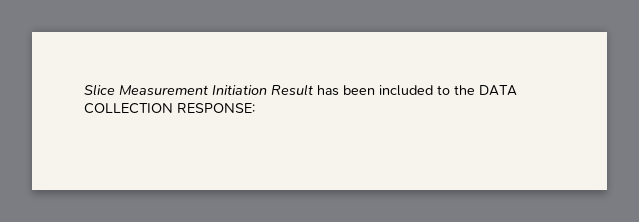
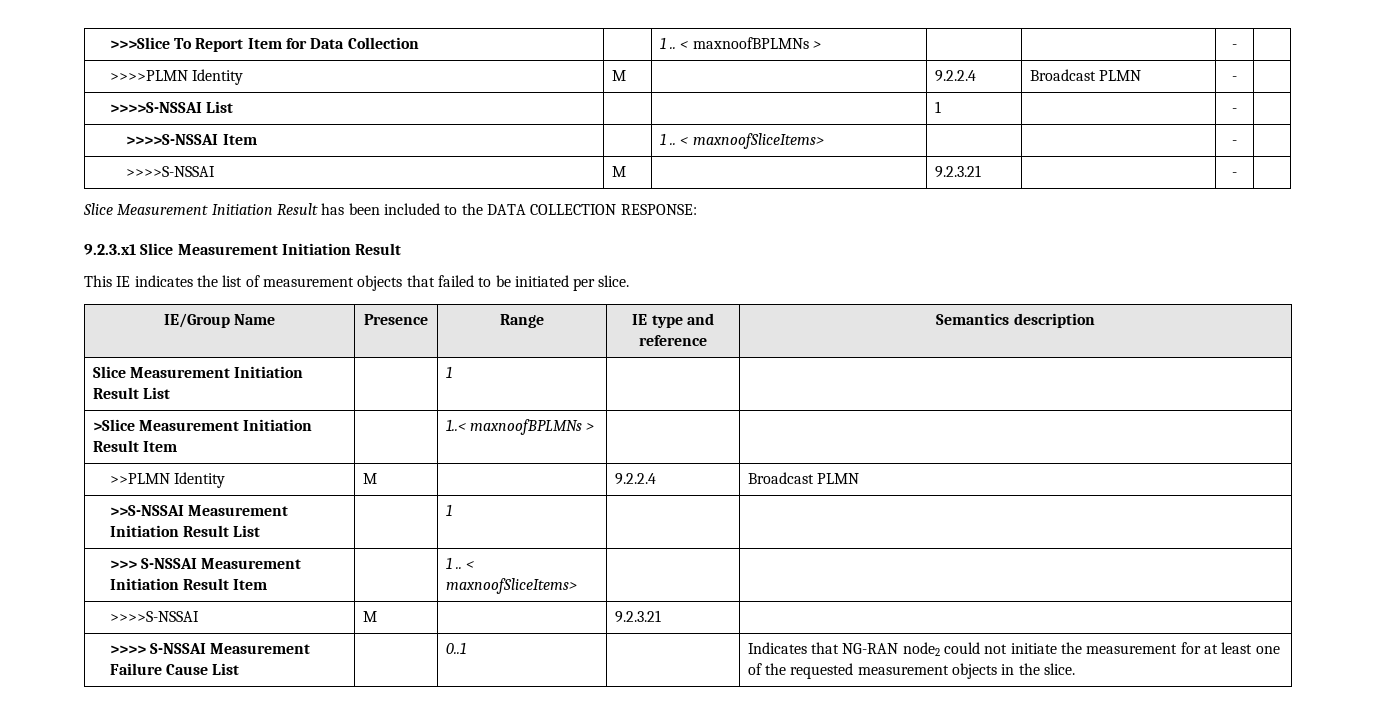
(84, 90) none -> [109,37,419,52] [659,37,822,49] [1232,44,1237,49] [109,69,243,85] [611,70,626,81] [934,70,976,82] [1029,69,1142,81] [1232,76,1237,81] [109,101,233,113] [934,101,941,113] [1232,108,1237,113] [126,134,257,145] [659,133,824,149] [1232,140,1237,145] [126,166,216,177] [611,166,626,177] [934,165,981,178] [1232,172,1237,177] >>>Slice To Report Item for Data Collection | | 1 .. < maxnoofBPLMNs > | | | - | // >>>>PLMN Identity | M | | 9.2.2.4 | Broadcast PLMN | - | // >>>>S-NSSAI List | | | 1 | | - | // >>>>S-NSSAI Item | | 1 .. < maxnoofSliceItems> | | | - | // >>>>S-NSSAI | M | | 9.2.3.21 | | - | //
(255, 108) none -> [84,243,402,255] [84,275,630,291] [163,313,276,328] [364,314,428,325] [500,314,544,328] [632,313,714,328] [639,335,707,346] [936,313,1095,328] [92,366,304,378] [92,387,171,399] [445,366,452,378] [92,419,313,431] [92,440,178,452] [445,419,595,435] [109,472,225,488] [362,473,377,484] [614,473,656,485] [747,472,860,484] [109,505,288,516] [109,525,261,537] [445,504,452,516] [109,558,302,569] [109,578,268,590] [445,557,475,569] [445,578,577,594] [109,611,199,622] [362,611,377,622] [614,610,661,623] [109,643,311,654] [109,663,240,675] [445,642,466,654] [747,642,1280,656] [747,663,1076,679] // 9.2.3.x1 Slice Measurement Initiation Result // This IE indicates the list of measurement objects that failed to be initiated per slice. // IE/Group Name | Presence | Range | IE type and reference | Semantics description // Slice Measurement Initiation Result List | | 1 | | // >Slice Measurement Initiation Result Item | | 1..< maxnoofBPLMNs > | | // >>PLMN Identity | M | | 9.2.2.4 | Broadcast PLMN // >>S-NSSAI Measurement Initiation Result List | | 1 | | // >>> S-NSSAI Measurement Initiation Result Item | | 1 .. < maxnoofSliceItems> | | // >>>>S-NSSAI | M | | 9.2.3.21 | // >>>> S-NSSAI Measurement Failure Cause List | | 0..1 | | Indicates that NG-RAN node2 could not initiate the measurement for at least one of the requested measurement objects in the slice.

